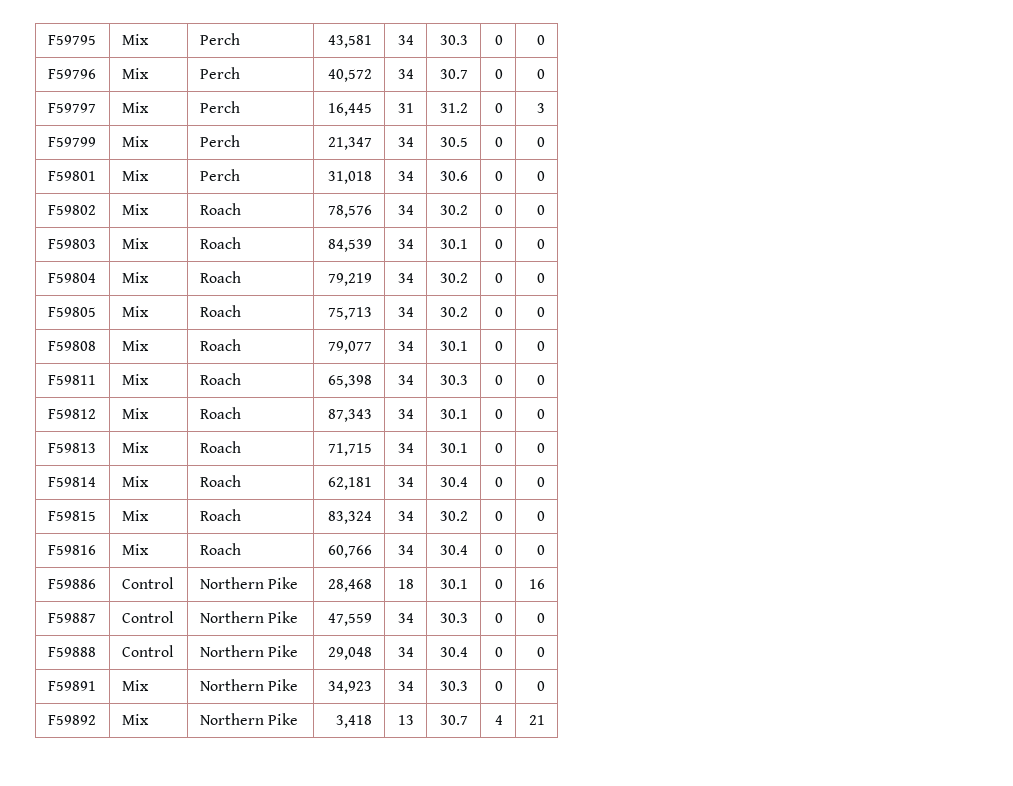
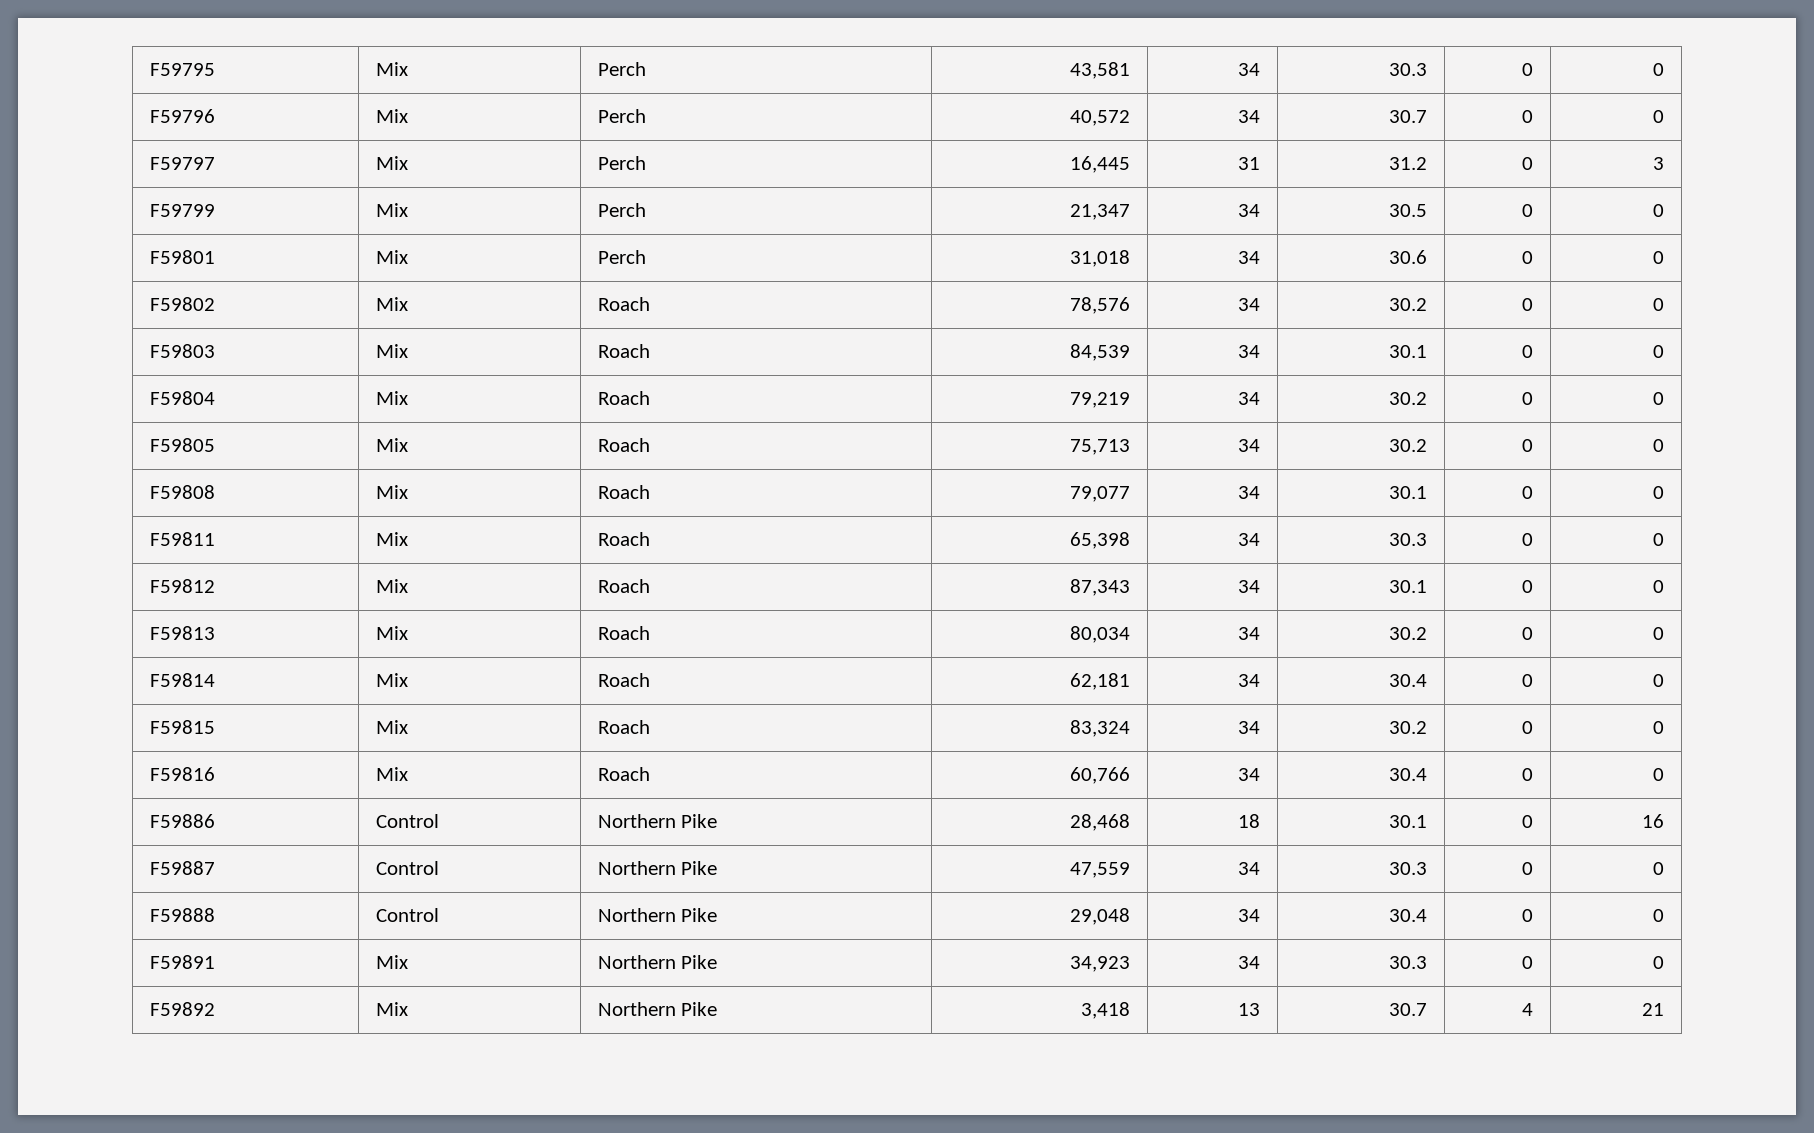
[328,443,373,456] [398,443,415,453] [440,443,469,453] 71,715 | 34 | 30.1 -> [1070,626,1131,643] [1238,627,1261,640] [1389,627,1428,640] 80,034 | 34 | 30.2

